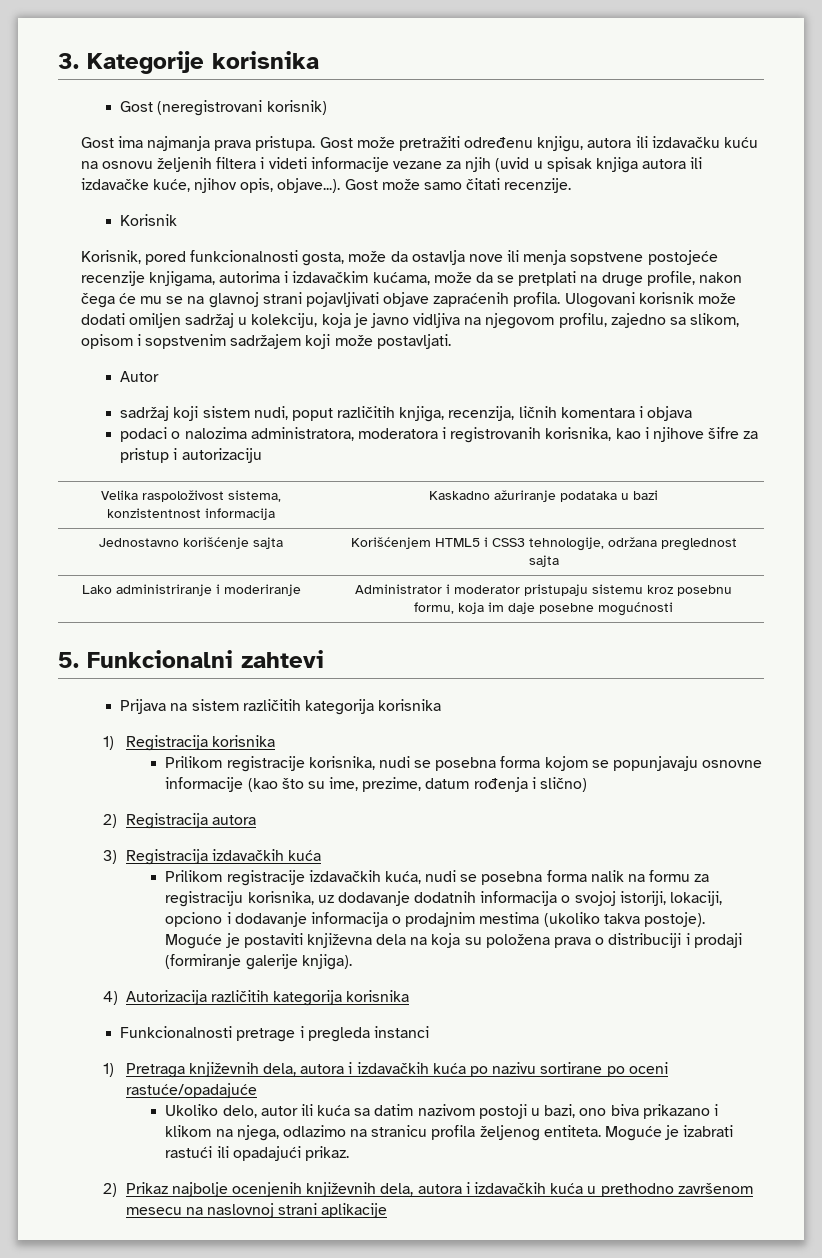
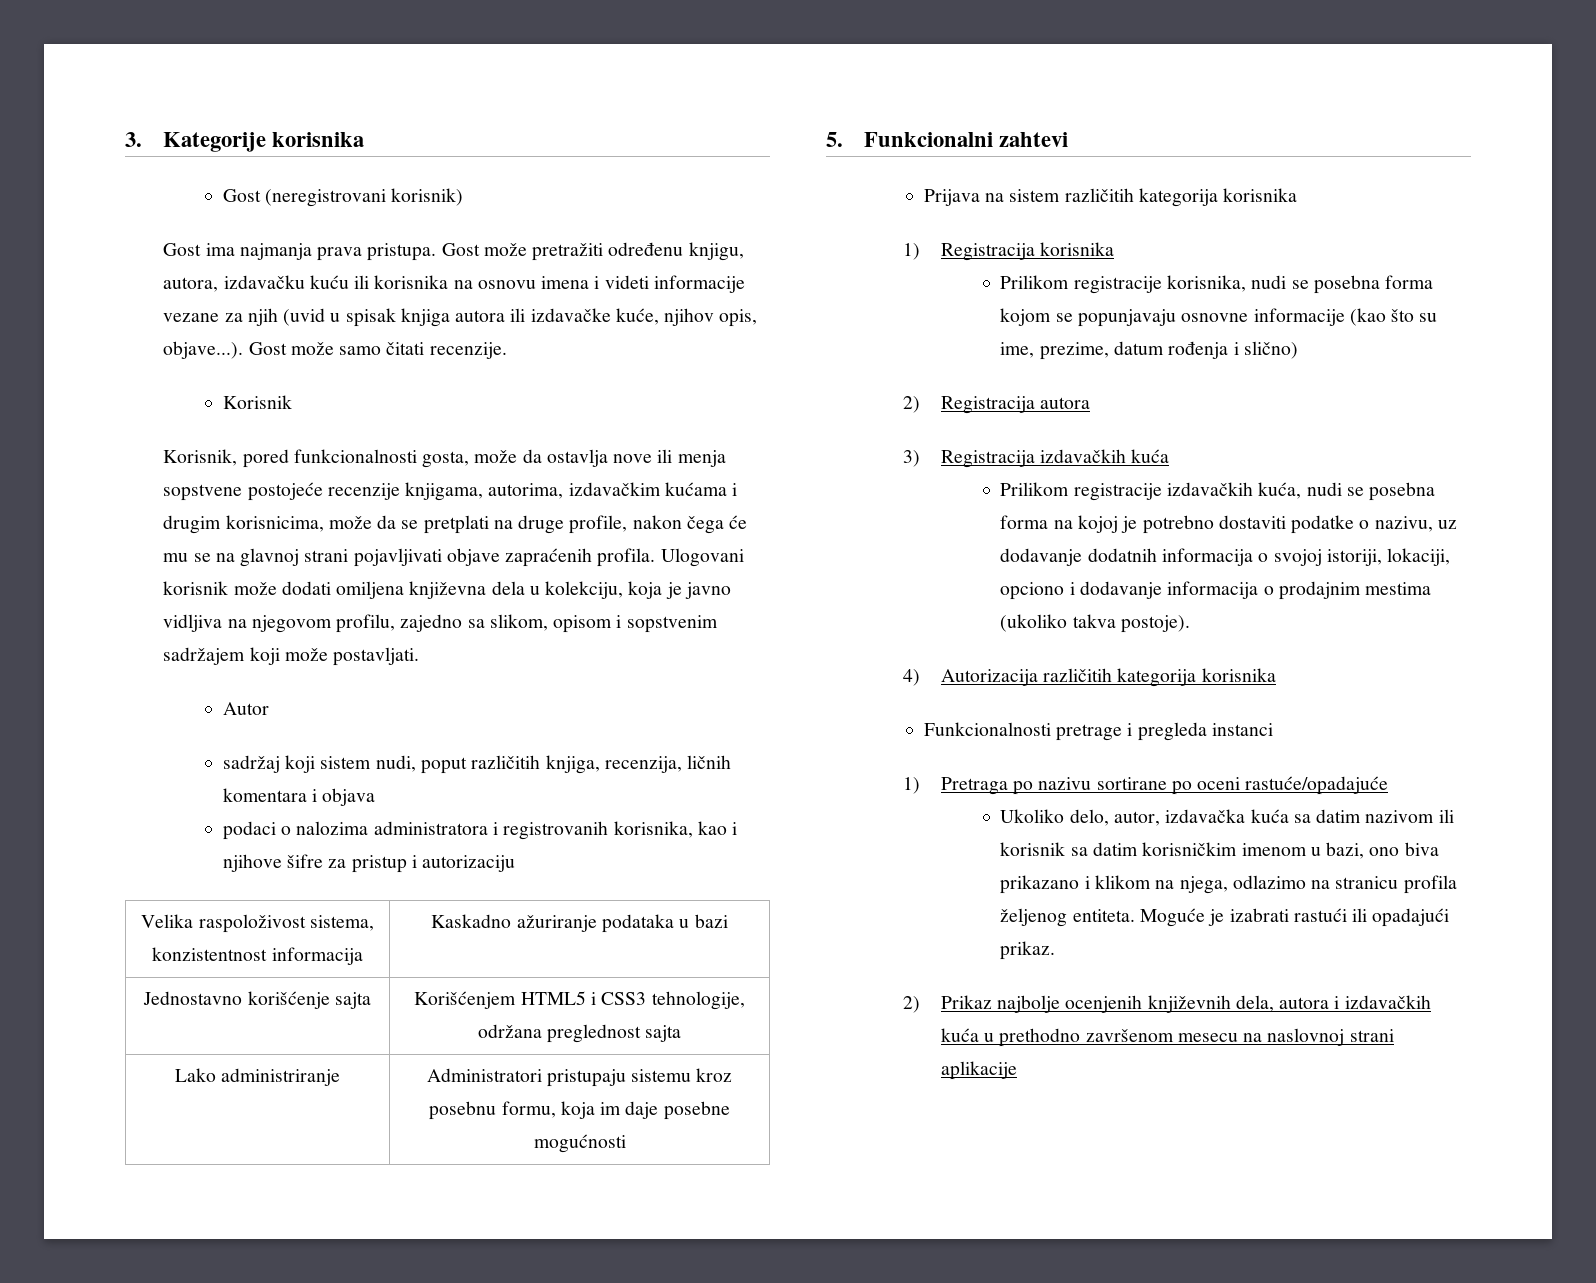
[587,136,758,148] [80,157,257,172] autora ili izdavačku kuću na osnovu željenih filtera -> [163,275,590,292] autora, izdavačku kuću ili korisnika na osnovu imena
[218,271,430,285] autorima i izdavačkim kućama, -> [488,482,738,499] [163,515,324,534] autorima, izdavačkim kućama i drugim korisnicima,
[128,313,234,328] omiljen sadržaj -> [336,581,525,599] omiljena književna dela
[250,427,438,441] administratora, moderatora -> [373,821,488,835] administratora
[215,584,301,596] [355,584,520,594] i moderiranje | Administrator i moderator -> [426,1068,542,1082] | Administratori
[590,870,710,882] [165,891,314,907] nalik na formu za registraciju korisnika, -> [1053,515,1433,534] na kojoj je potrebno dostaviti podatke o nazivu,
[165,933,742,949] [165,954,352,970] Moguće je postaviti književna dela na koja su položena prava o distribuciji i prodaji (formiranje galerije knjiga). -> (1190, 624) none
[188,1062,466,1077] književnih dela, autora i izdavačkih kuća -> (1008, 786) none
[260,1104,313,1116] autor ili -> [1113,809,1246,826] autor, izdavačka
[478,1104,527,1119] postoji -> [1438,809,1454,823] [1000,842,1307,856] ili korisnik sa datim korisničkim imenom

